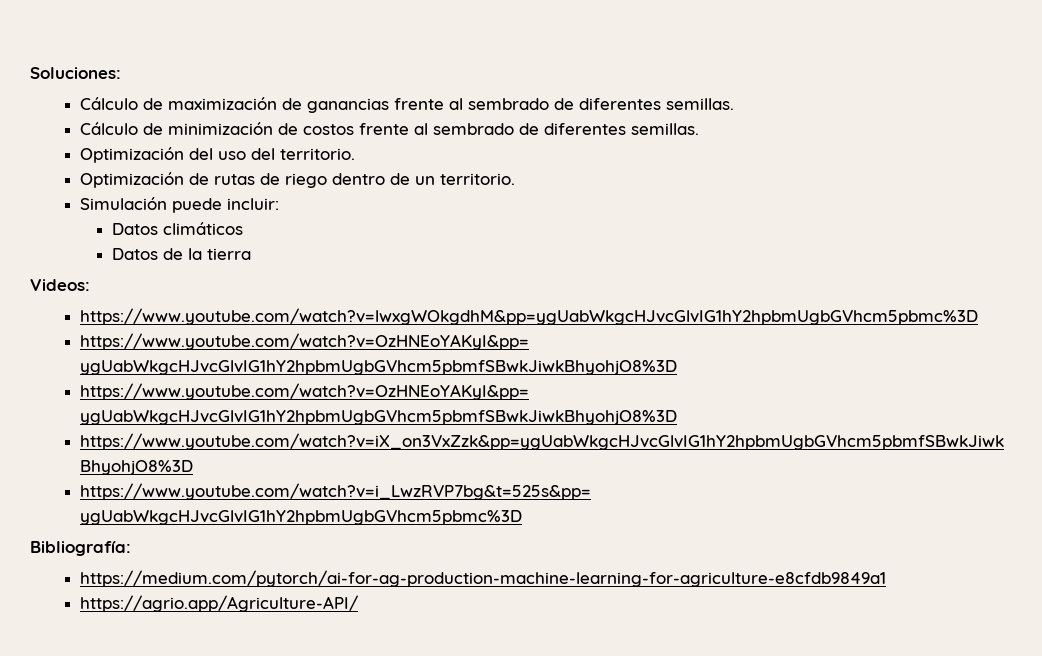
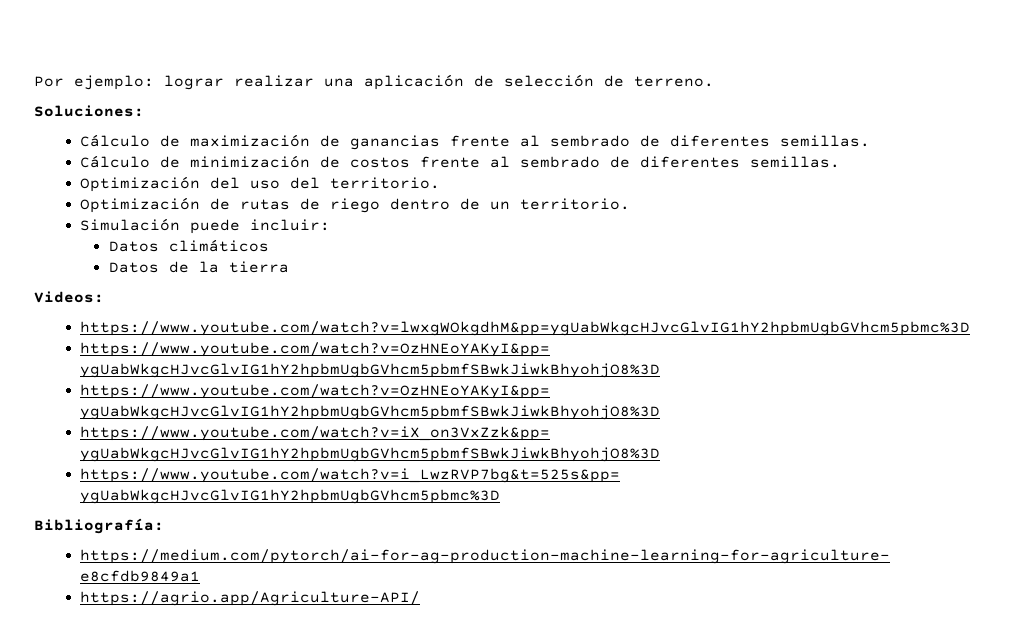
(30, 73) none -> [34,74,714,90] Por ejemplo: lograr realizar una aplicación de selección de terreno. //

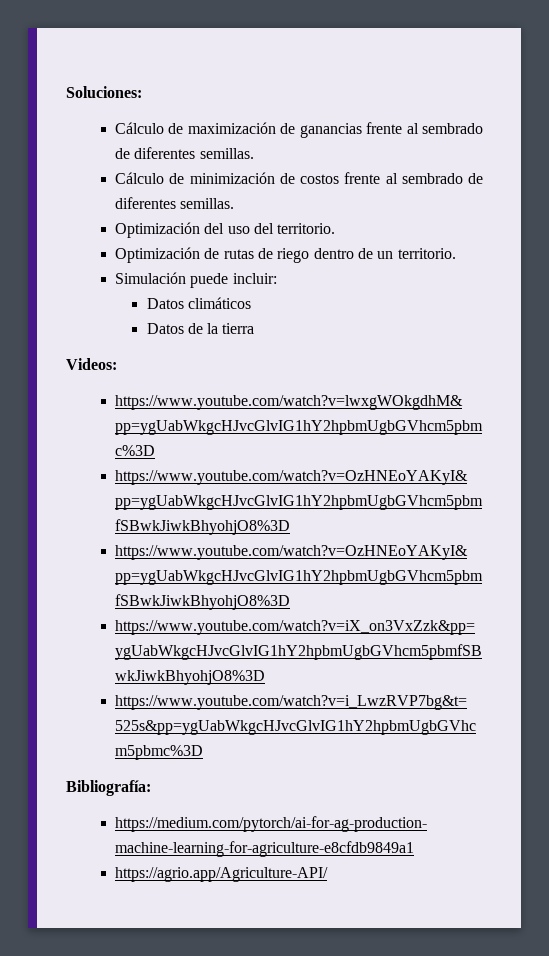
[34,74,714,90] Por ejemplo: lograr realizar una aplicación de selección de terreno. // -> (66, 92) none

